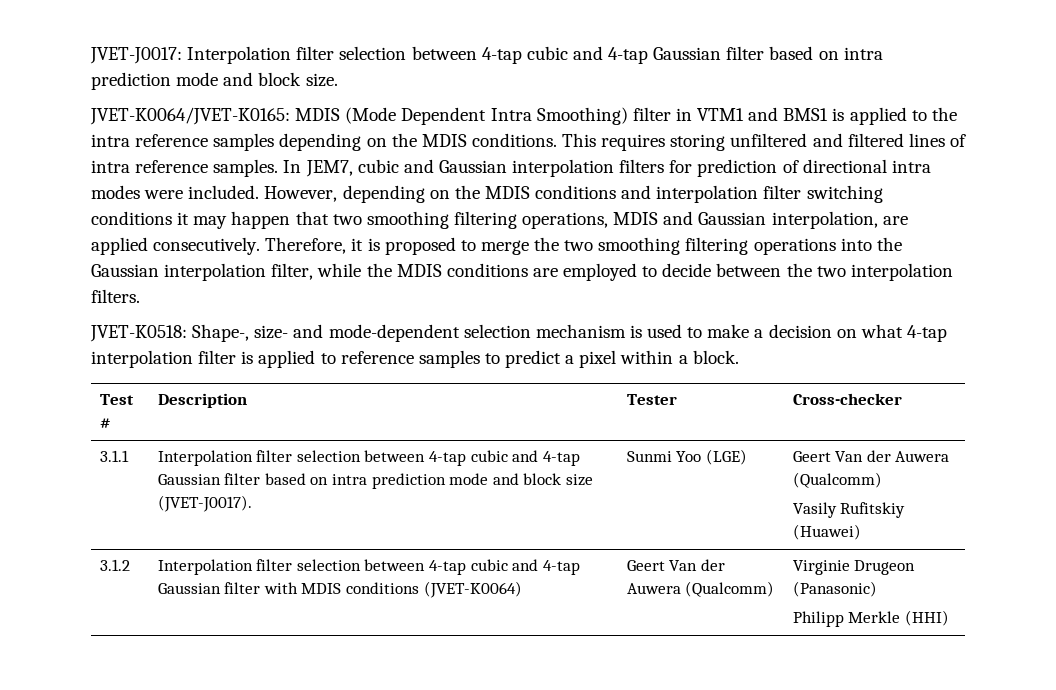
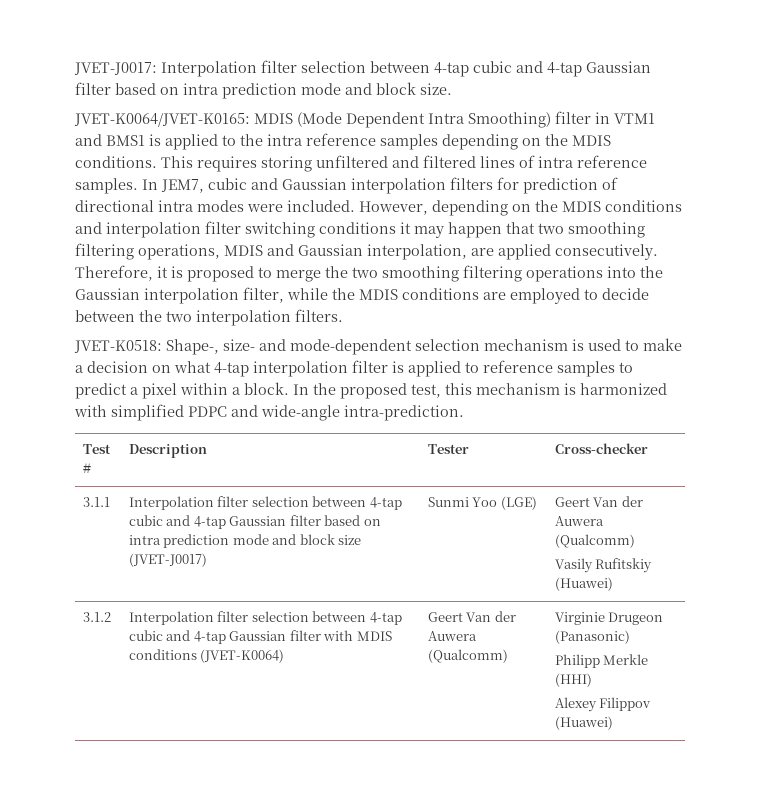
(739, 357) none -> [293,383,667,399] [74,404,464,421] In the proposed test, this mechanism is harmonized with simplified PDPC and wide-angle intra-prediction.
[157,495,252,512] (JVET-J0017). -> [128,553,207,567] (JVET-J0017)
(949, 618) none -> [554,697,652,712] [554,716,613,730] // Alexey Filippov (Huawei)

